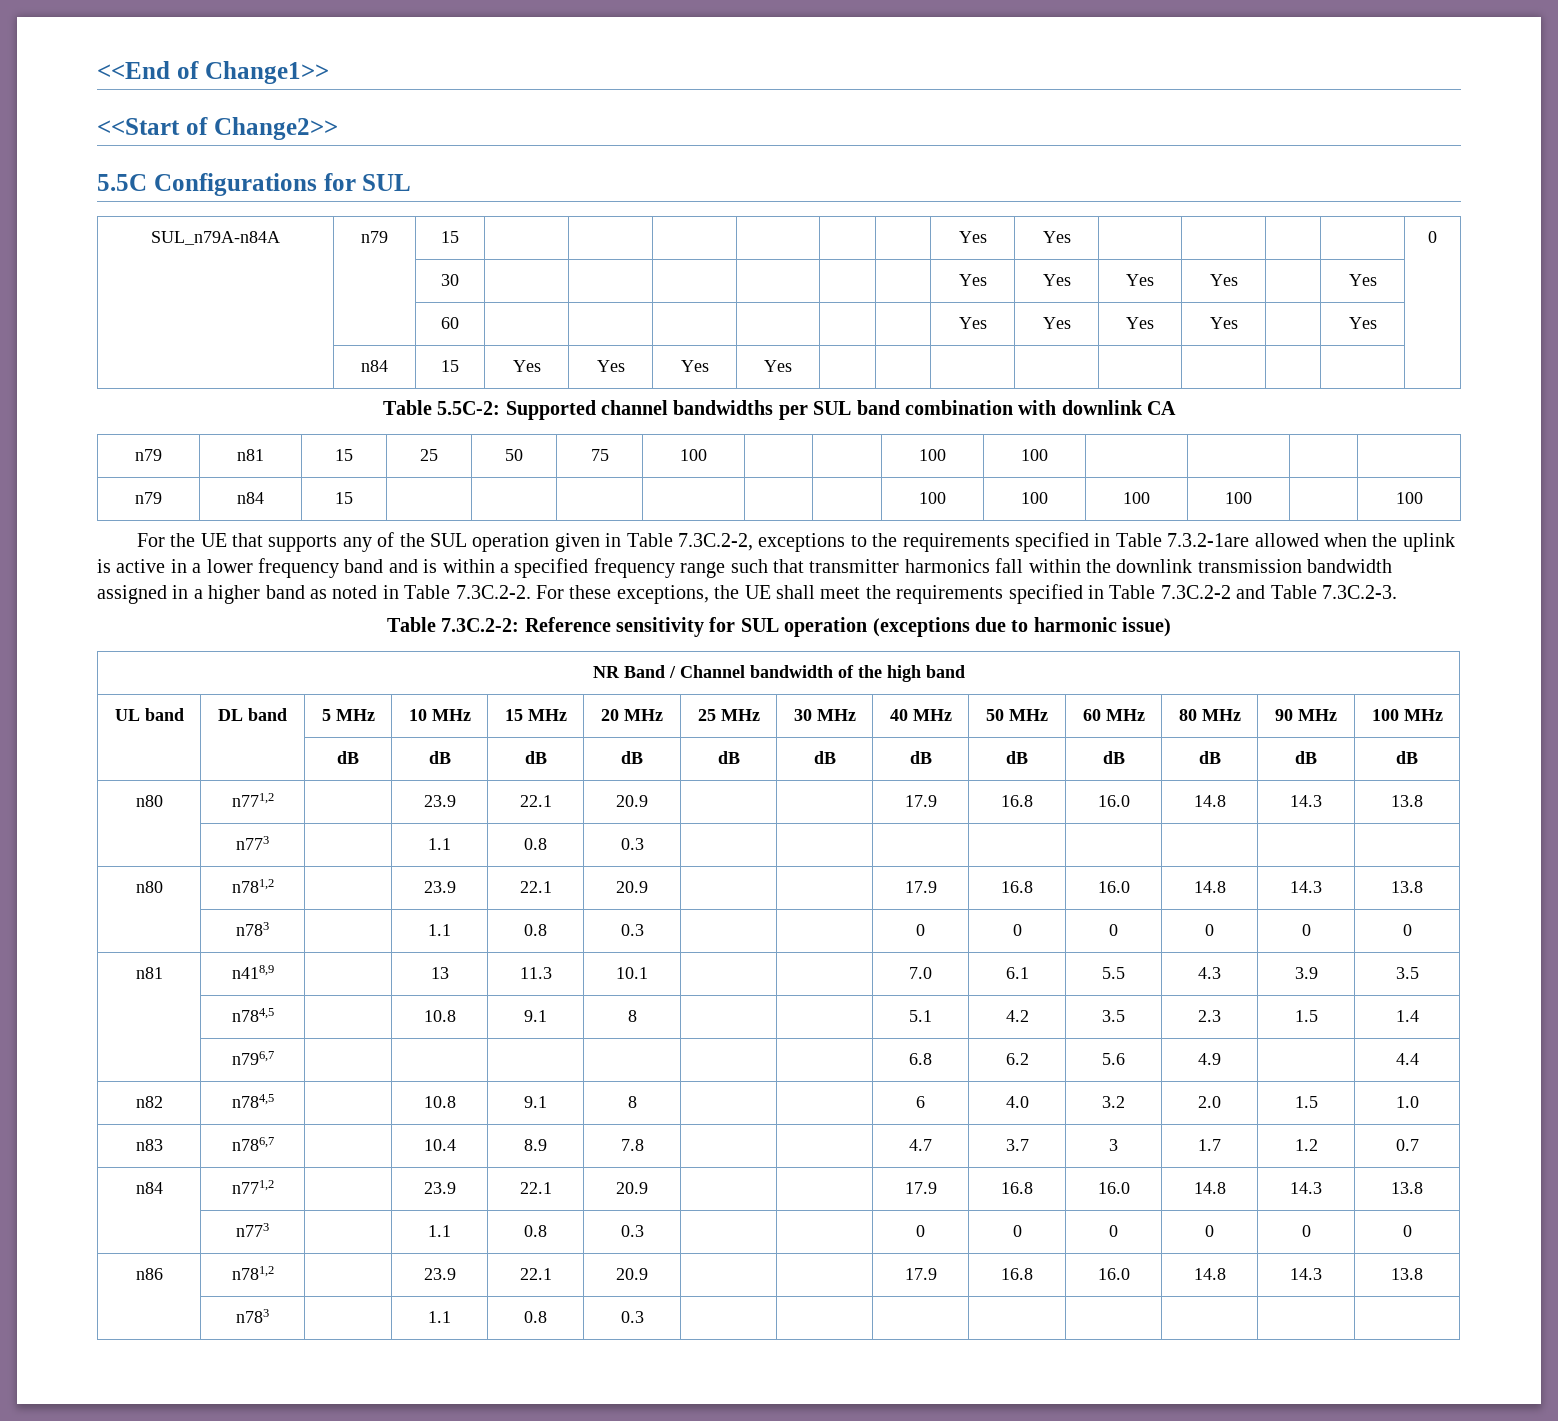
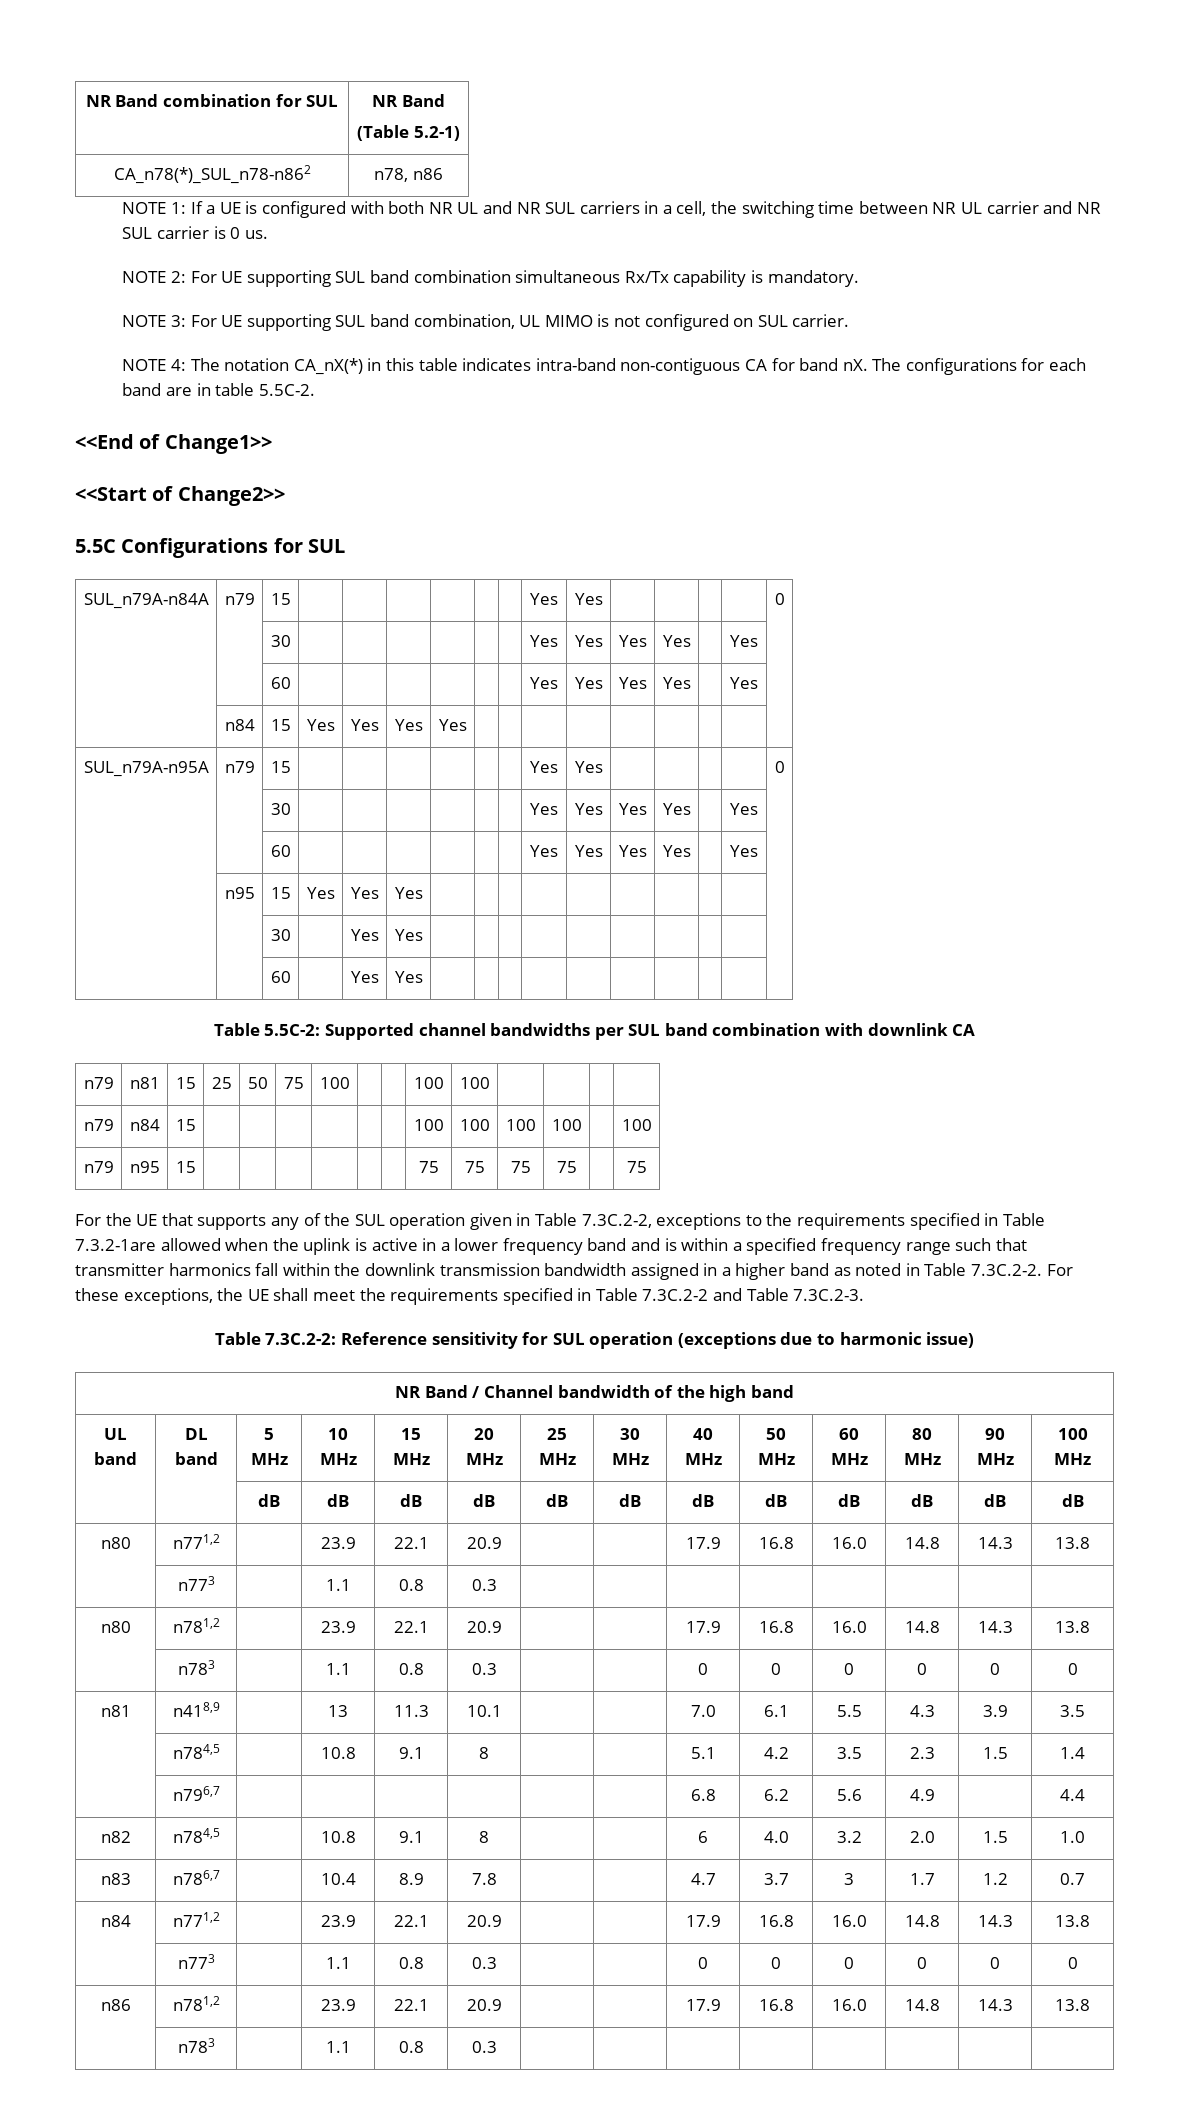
(97, 70) none -> [85,94,339,107] [372,94,445,107] [357,125,460,141] [113,165,311,184] [374,168,443,182] [122,201,1101,218] [122,226,268,239] [122,270,859,287] [122,314,850,331] [122,358,1087,375] [122,383,315,396] NR Band combination for SUL | NR Band // (Table 5.2-1) // CA_n78(*)_SUL_n78-n862 | n78, n86 // NOTE 1: If a UE is configured with both NR UL and NR SUL carriers in a cell, the switching time between NR UL carrier and NR SUL carrier is 0 us. // NOTE 2: For UE supporting SUL band combination simultaneous Rx/Tx capability is mandatory. // NOTE 3: For UE supporting SUL band combination, UL MIMO is not configured on SUL carrier. // NOTE 4: The notation CA_nX(*) in this table indicates intra-band non-contiguous CA for band nX. The configurations for each band are in table 5.5C-2. //
(792, 366) none -> [83,761,209,777] [224,761,255,773] [270,761,291,773] [530,761,559,773] [574,761,603,773] [774,761,785,773] [270,803,291,815] [530,803,559,815] [574,803,603,815] [618,803,647,815] [662,803,691,815] [730,803,759,815] [270,845,291,857] [530,845,559,857] [574,845,603,857] [618,845,647,857] [662,845,691,857] [730,845,759,857] [224,887,255,899] [270,887,291,899] [306,887,335,899] [350,887,379,899] [394,887,423,899] [270,929,291,941] [350,929,379,941] [394,929,423,941] [270,971,291,983] [350,971,379,983] [394,971,423,983] // SUL_n79A-n95A | n79 | 15 | | | | | | | Yes | Yes | | | | | 0 // | | 30 | | | | | | | Yes | Yes | Yes | Yes | | Yes | // | | 60 | | | | | | | Yes | Yes | Yes | Yes | | Yes | // | n95 | 15 | Yes | Yes | Yes | | | | | | | | | | // | | 30 | | Yes | Yes | | | | | | | | | | // | | 60 | | Yes | Yes | | | | | | | | | |
(1423, 498) none -> [83,1161,114,1173] [129,1161,160,1173] [175,1161,196,1173] [418,1161,439,1173] [464,1161,485,1173] [510,1161,531,1173] [556,1161,577,1173] [626,1161,647,1173] // n79 | n95 | 15 | | | | | | | 75 | 75 | 75 | 75 | | 75

